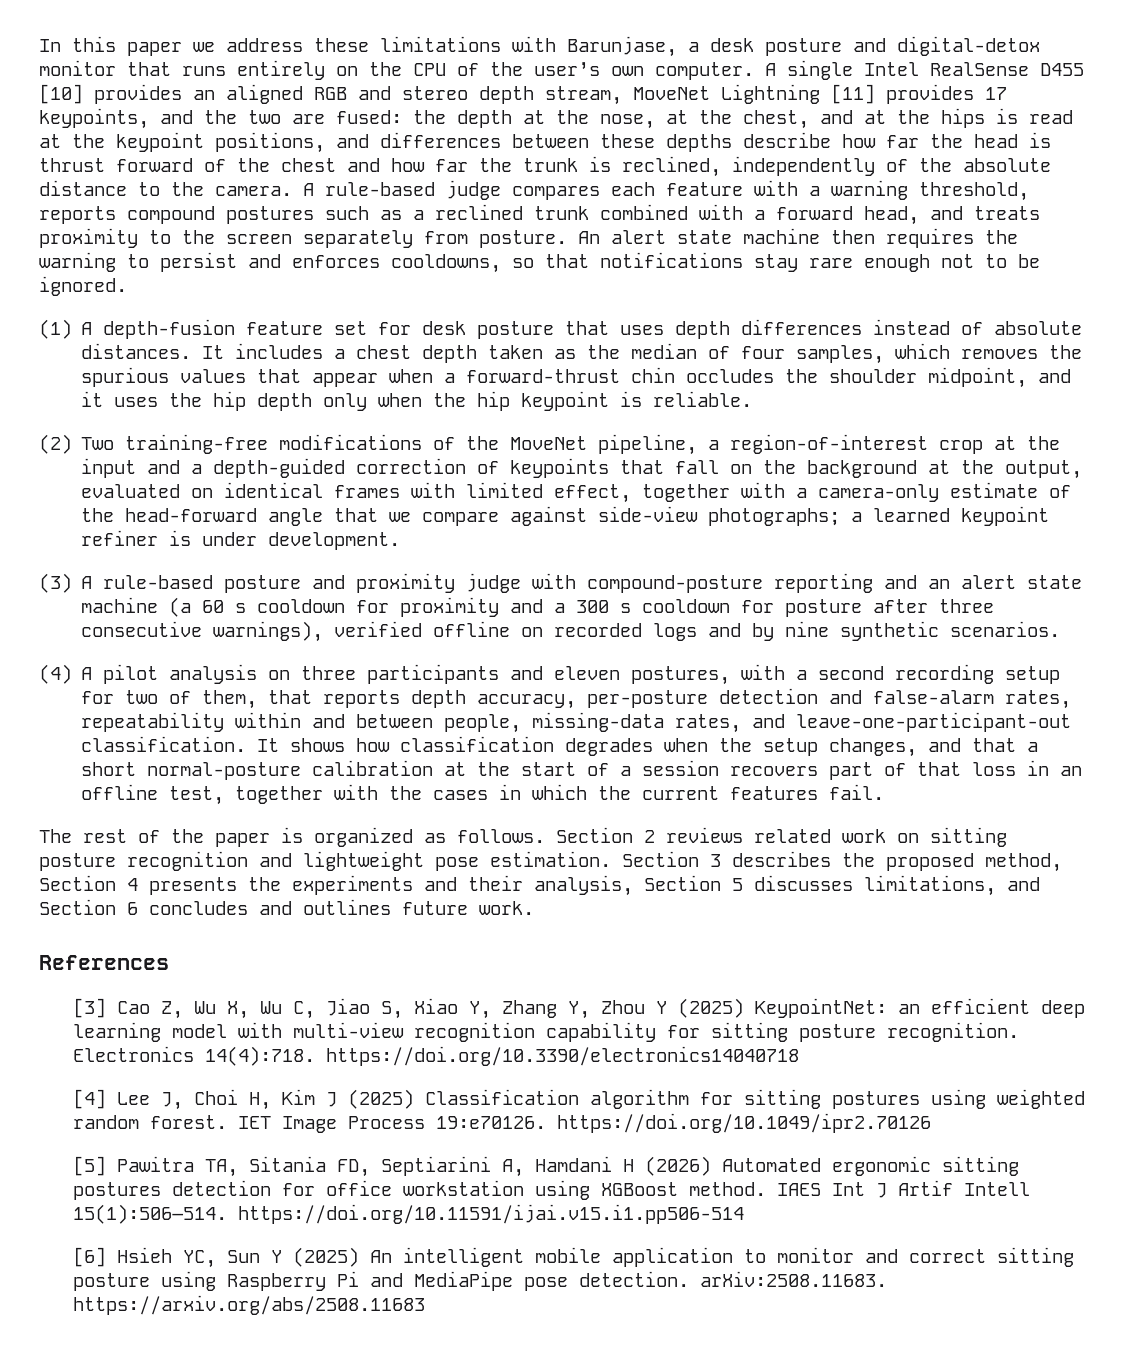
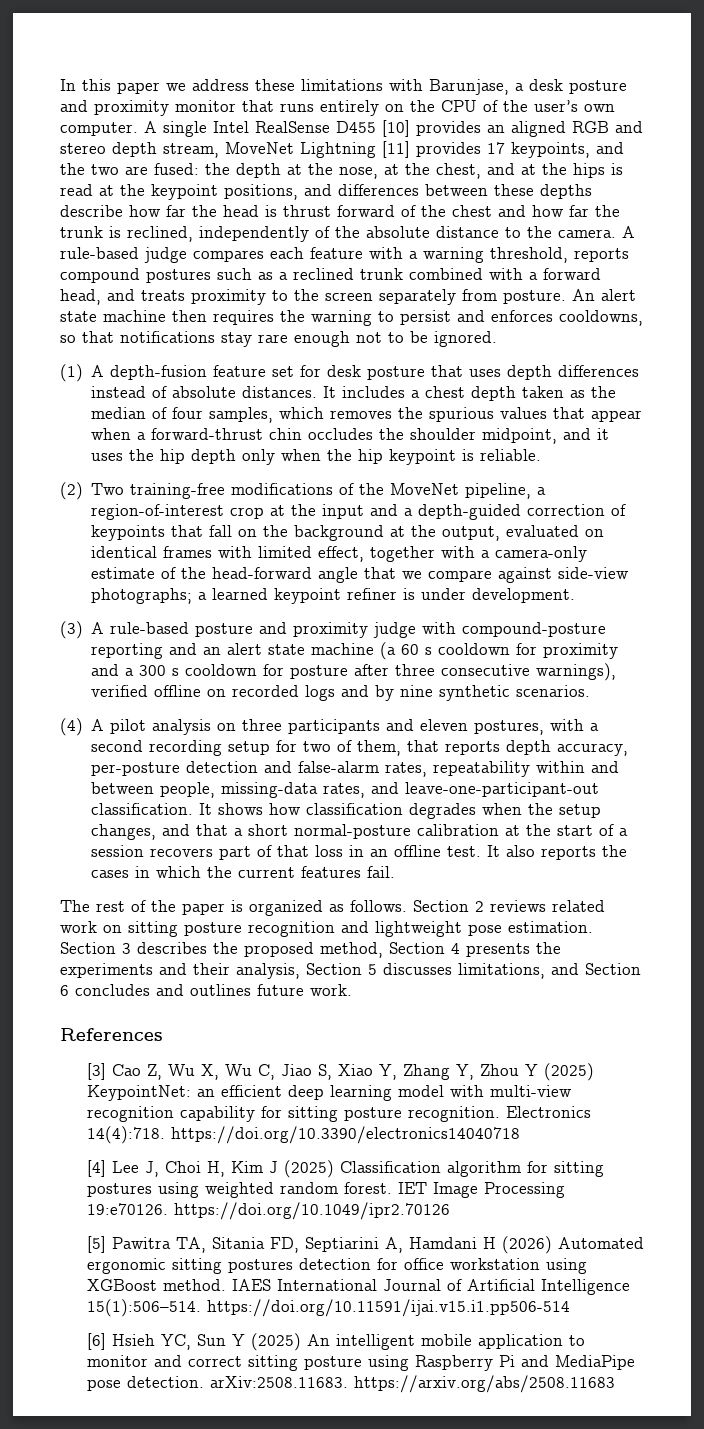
[897,36,1040,56] digital-detox -> [94,100,169,116] proximity
[169,784,379,805] test, together with -> [447,845,597,860] test. It also reports
[347,1116,425,1129] Process -> [483,1182,565,1198] Processing
[831,1180,1030,1198] Int J Artif Intell -> [276,1279,630,1295] International Journal of Artificial Intelligence

